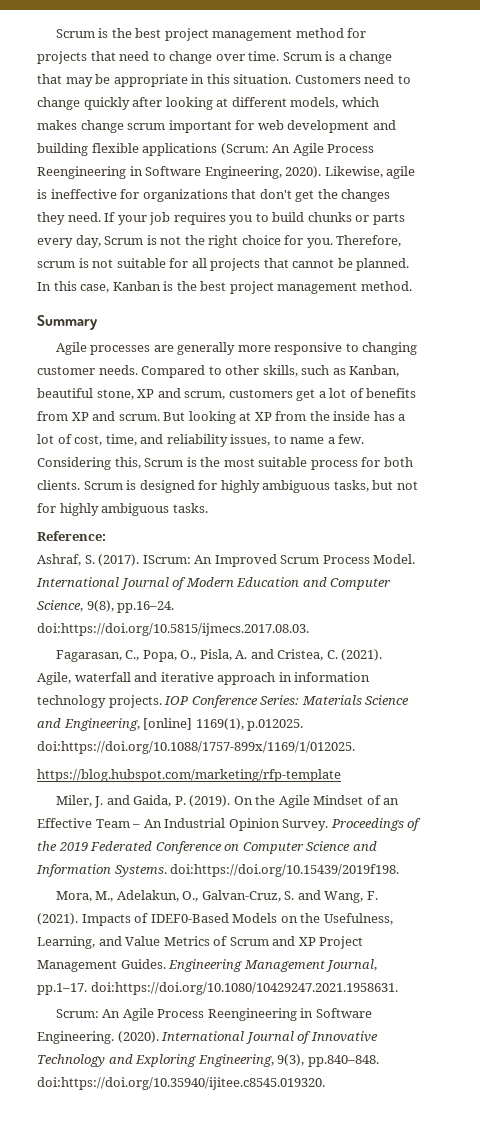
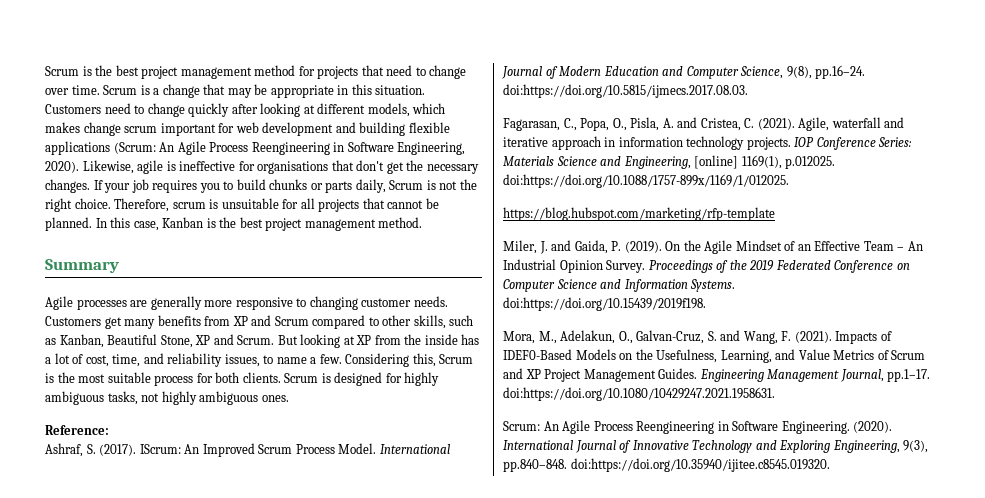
[142,189,228,202] organizations -> [257,161,329,174] organisations
[341,189,391,202] [37,212,101,225] changes they need. -> [426,164,479,174] [45,179,90,193] necessary changes.
[37,235,101,248] every day, -> [355,179,386,193] daily,
[241,235,333,248] choice for you. -> [74,198,111,209] choice.
[92,258,166,268] not suitable -> [221,198,279,209] unsuitable
[141,365,206,378] Compared -> [45,315,366,329] Customers get many benefits from XP and Scrum compared
[37,388,417,401] [37,411,160,421] beautiful stone, XP and scrum, customers get a lot of benefits from XP and scrum. -> [107,334,275,348] Beautiful Stone, XP and Scrum.
[372,480,418,490] [37,503,208,516] but not for highly ambiguous tasks. -> [141,391,289,405] not highly ambiguous ones.

